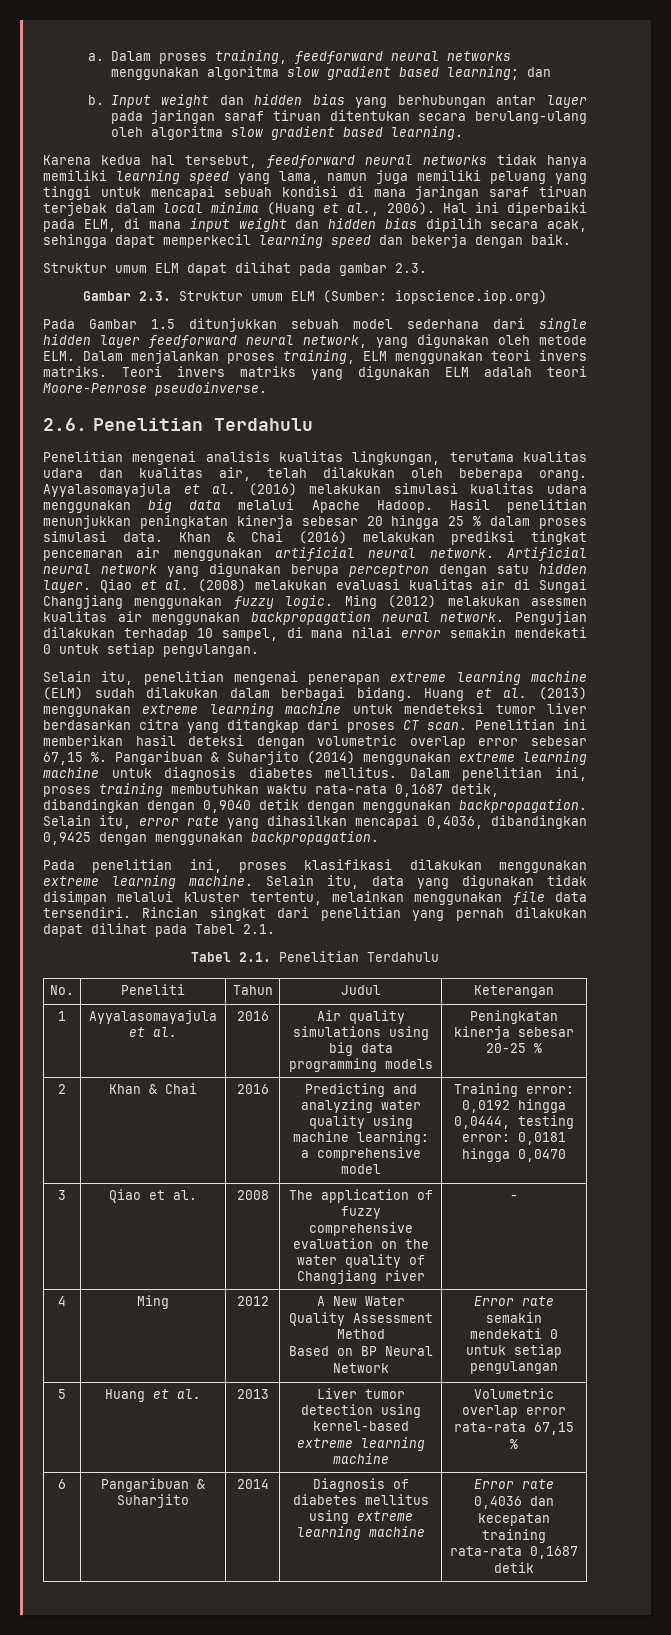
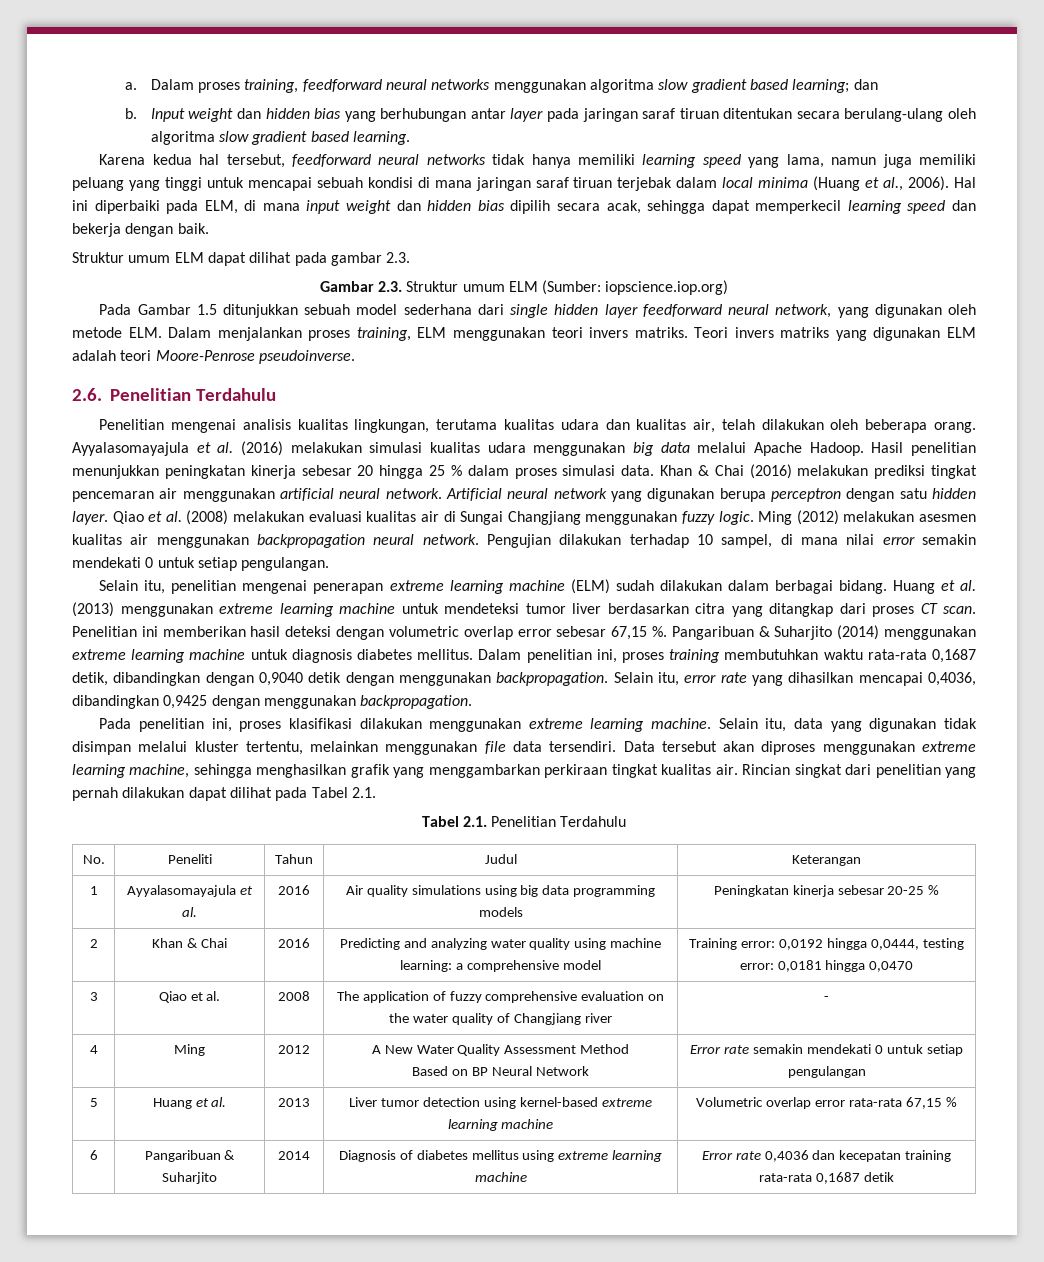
(131, 912) none -> [623,741,977,755] [72,764,738,778] Data tersebut akan diproses menggunakan extreme learning machine, sehingga menghasilkan grafik yang menggambarkan perkiraan tingkat kualitas air.

